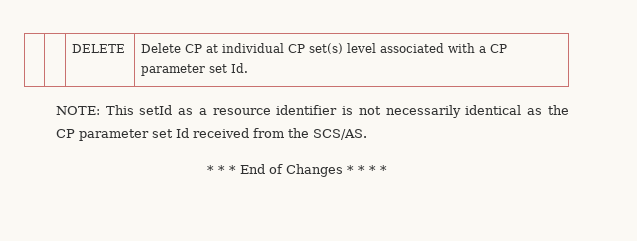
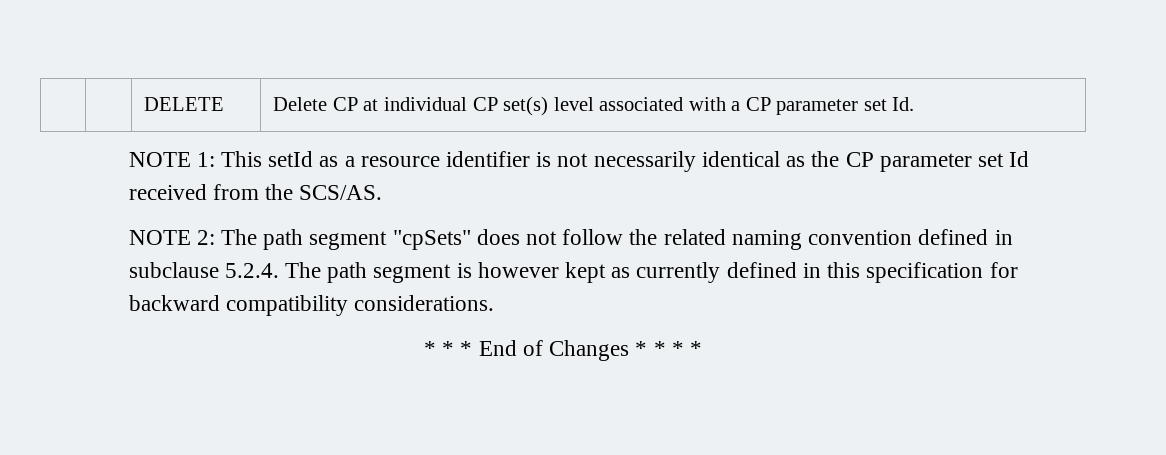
[55,106,100,115] NOTE: -> [128,152,215,167] NOTE 1:
(367, 134) none -> [128,229,1013,250] [128,262,1018,283] [128,295,494,316] // NOTE 2: The path segment "cpSets" does not follow the related naming convention defined in subclause 5.2.4. The path segment is however kept as currently defined in this specification for backward compatibility considerations.

